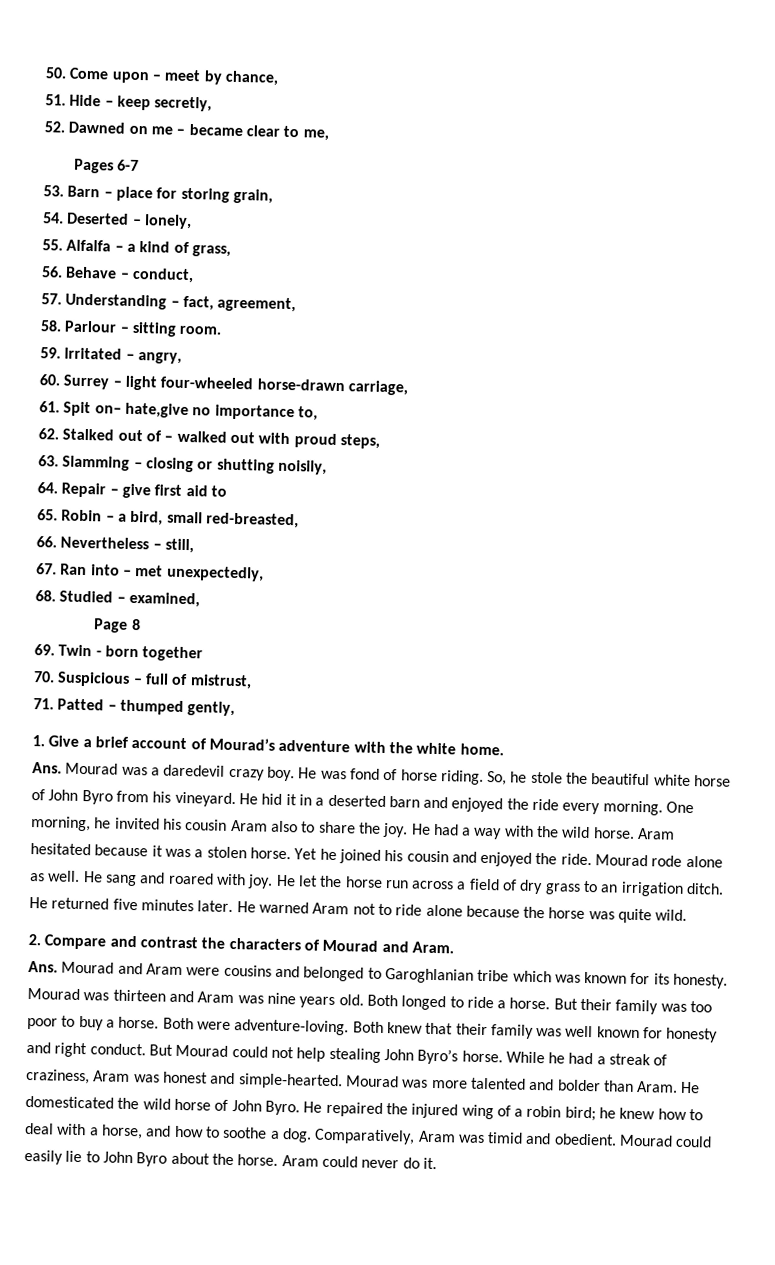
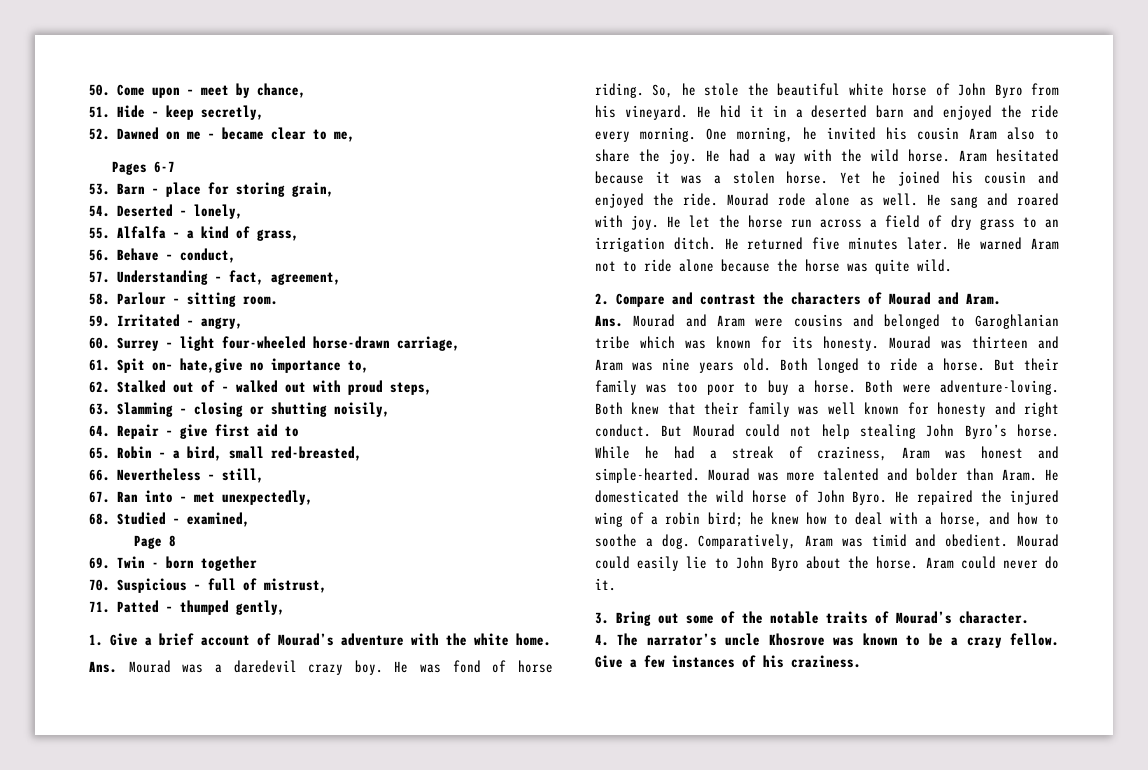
(437, 1163) none -> [595,611,1029,626] [595,633,1059,648] [595,655,861,668] // 3. Bring out some of the notable traits of Mourad’s character. // 4. The narrator’s uncle Khosrove was known to be a crazy fellow. Give a few instances of his craziness.

